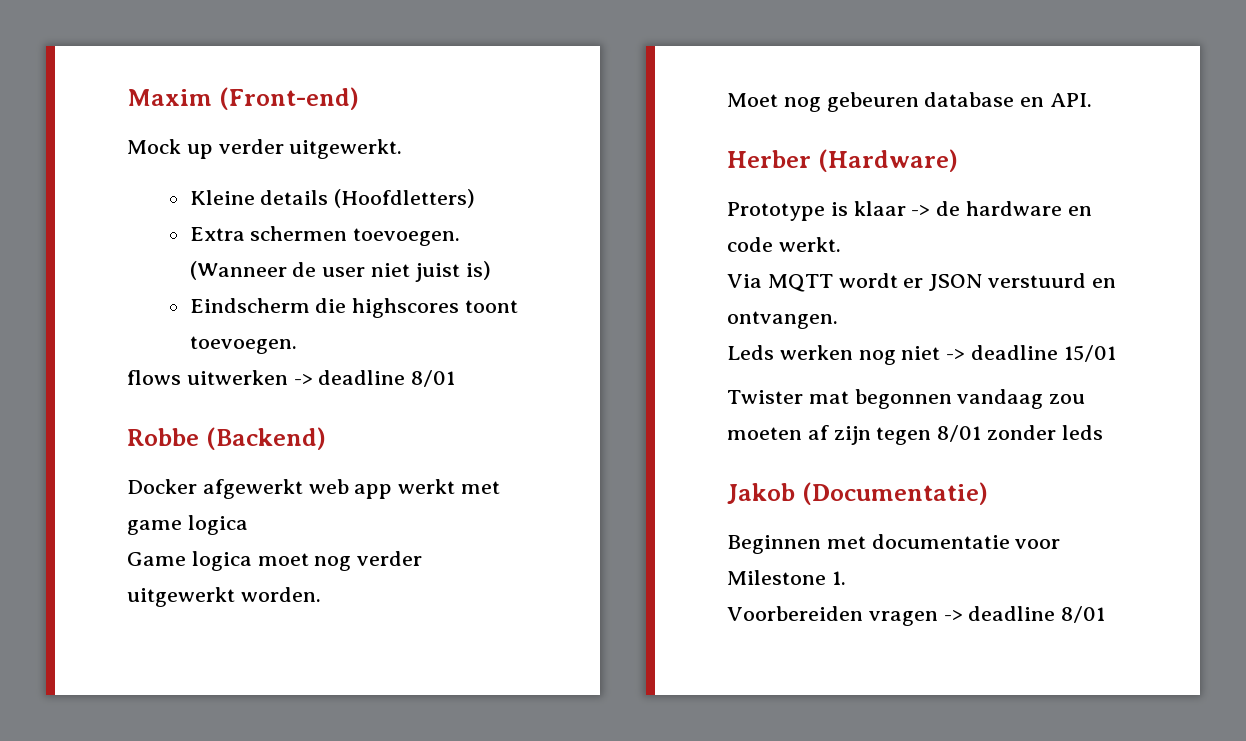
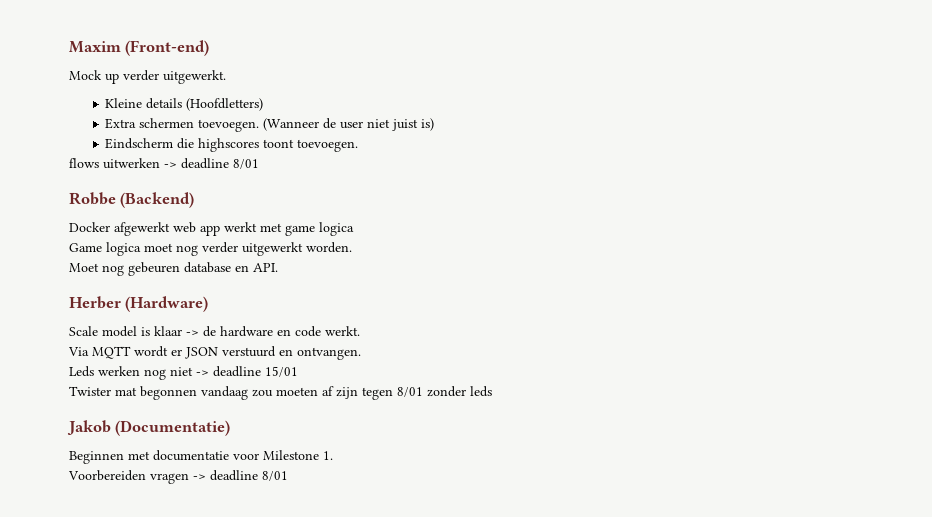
[727,202,825,221] Prototype -> [69,326,137,337] Scale model

